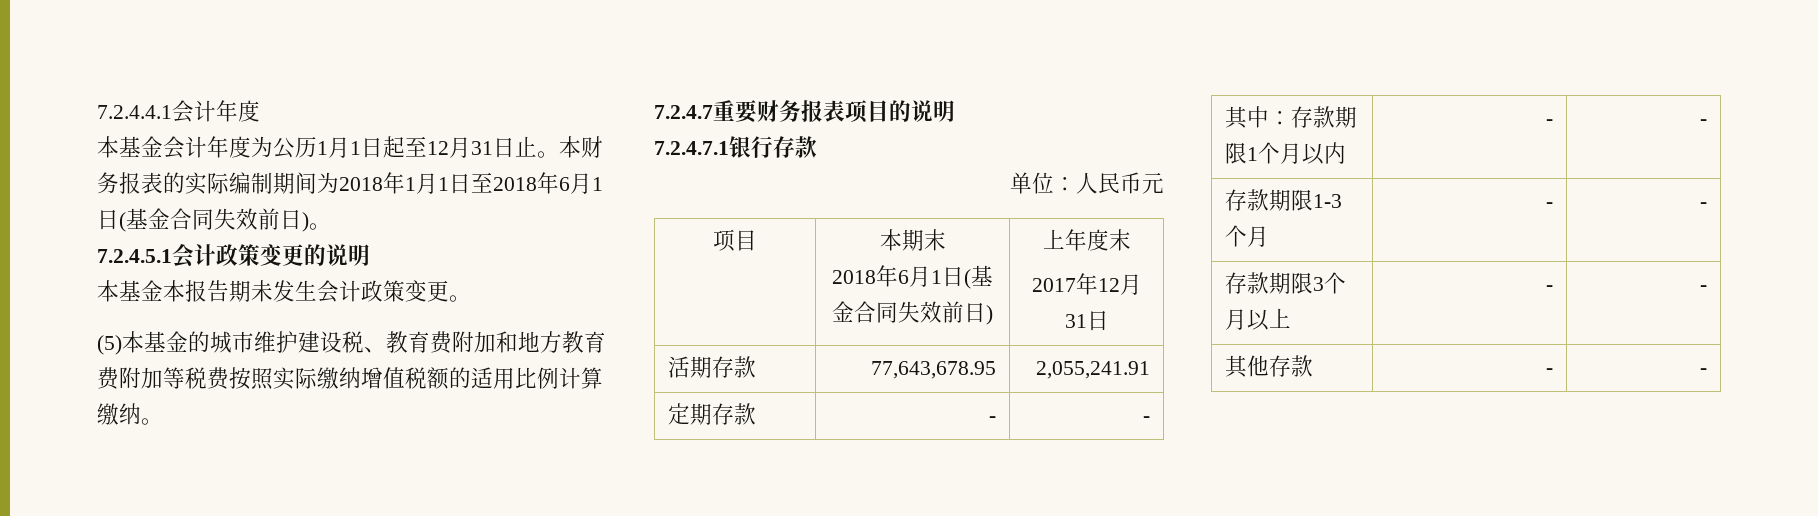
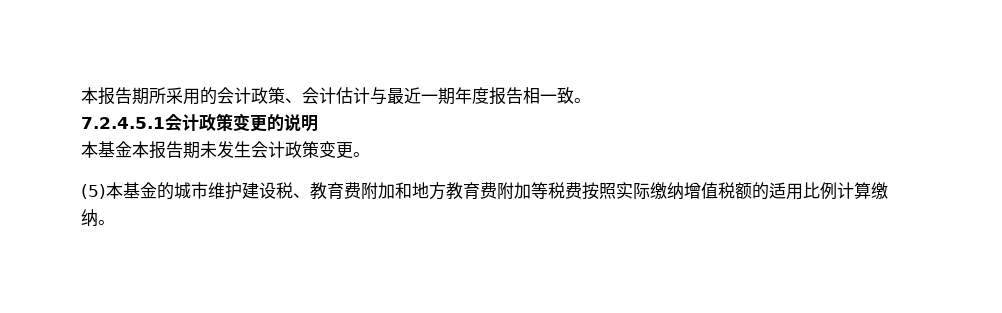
[97,100,260,123] [97,136,603,159] [97,172,603,195] [97,208,309,232] 7.2.4.4.1会计年度 // 本基金会计年度为公历1月1日起至12月31日止。本财务报表的实际编制期间为2018年1月1日至2018年6月1日(基金合同失效前日) -> [81,87,574,105] 本报告期所采用的会计政策、会计估计与最近一期年度报告相一致
[654,100,955,123] [654,136,817,158] [1010,172,1164,194] [713,229,757,252] [879,229,946,251] [832,265,993,289] [832,301,993,325] [1042,229,1131,251] [1031,273,1142,295] [1064,310,1109,331] [668,356,757,378] [870,361,996,379] [1035,361,1150,379] [668,403,757,425] [988,416,996,422] [1142,416,1150,422] [1225,106,1358,129] [1225,142,1347,165] [1545,119,1553,125] [1699,119,1707,125] [1225,189,1343,211] [1225,225,1270,247] [1545,202,1553,208] [1699,202,1707,208] [1225,272,1347,294] [1225,308,1292,331] [1545,285,1553,291] [1699,285,1707,291] [1225,355,1314,378] [1545,368,1553,374] [1699,368,1707,374] // 7.2.4.7重要财务报表项目的说明 // 7.2.4.7.1银行存款 // 单位：人民币元 // 项目 | 本期末 // 2018年6月1日(基金合同失效前日) | 上年度末 // 2017年12月31日 // 活期存款 | 77,643,678.95 | 2,055,241.91 // 定期存款 | - | - // 其中：存款期限1个月以内 | - | - // 存款期限1-3个月 | - | - // 存款期限3个月以上 | - | - // 其他存款 | - | - -> (115, 222) none

